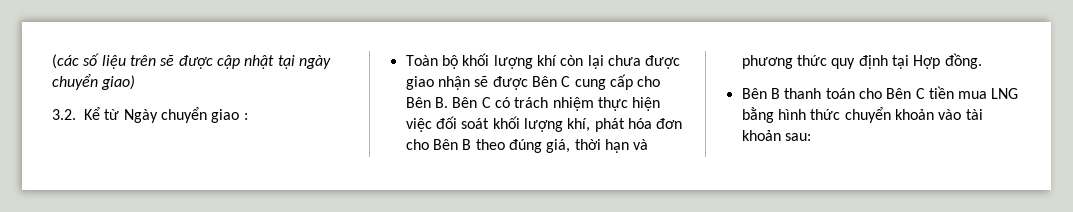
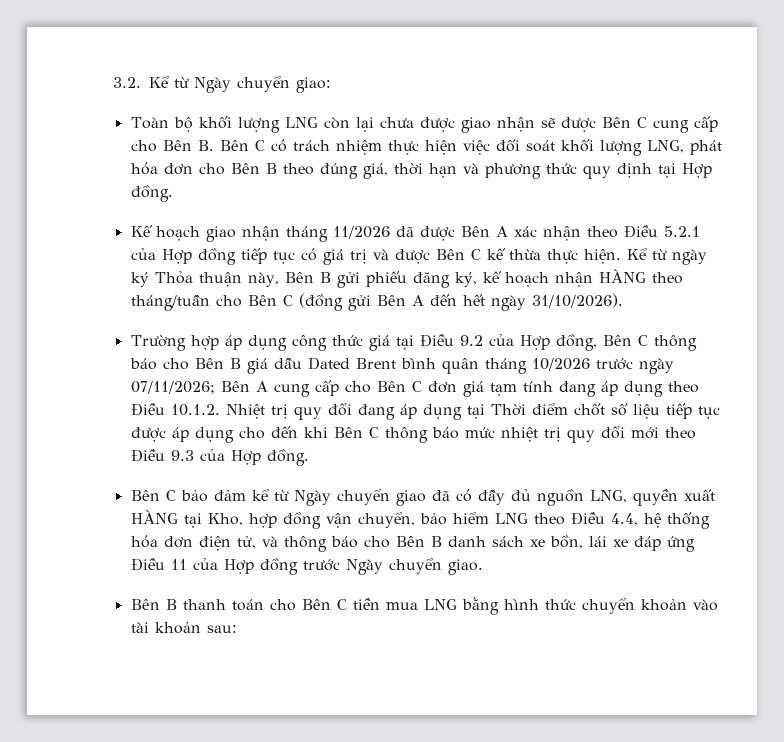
[52,53,331,69] [52,74,136,90] (các số liệu trên sẽ được cập nhật tại ngày chuyển giao) // -> (113, 82) none
[211,109,248,123] giao : -> [296,77,331,93] giao:
[536,55,557,66] khí -> [284,117,318,128] LNG
[567,118,591,132] khí, -> [646,140,684,153] LNG,
(982, 61) none -> [130,225,700,242] [130,248,707,265] [130,269,683,288] [130,293,623,311] [130,334,697,351] [129,357,674,374] [130,380,699,397] [130,403,720,420] [130,426,696,443] [130,449,309,466] [130,489,715,506] [130,510,710,529] [130,535,695,552] [130,558,483,575] // Kế hoạch giao nhận tháng 11/2026 đã được Bên A xác nhận theo Điều 5.2.1 của Hợp đồng tiếp tục có giá trị và được Bên C kế thừa thực hiện. Kể từ ngày ký Thỏa thuận này, Bên B gửi phiếu đăng ký, kế hoạch nhận HÀNG theo tháng/tuần cho Bên C (đồng gửi Bên A đến hết ngày 31/10/2026). // Trường hợp áp dụng công thức giá tại Điều 9.2 của Hợp đồng, Bên C thông báo cho Bên B giá dầu Dated Brent bình quân tháng 10/2026 trước ngày 07/11/2026; Bên A cung cấp cho Bên C đơn giá tạm tính đang áp dụng theo Điều 10.1.2. Nhiệt trị quy đổi đang áp dụng tại Thời điểm chốt số liệu tiếp tục được áp dụng cho đến khi Bên C thông báo mức nhiệt trị quy đổi mới theo Điều 9.3 của Hợp đồng. // Bên C bảo đảm kể từ Ngày chuyển giao đã có đầy đủ nguồn LNG, quyền xuất HÀNG tại Kho, hợp đồng vận chuyển, bảo hiểm LNG theo Điều 4.4, hệ thống hóa đơn điện tử, và thông báo cho Bên B danh sách xe bồn, lái xe đáp ứng Điều 11 của Hợp đồng trước Ngày chuyển giao.

